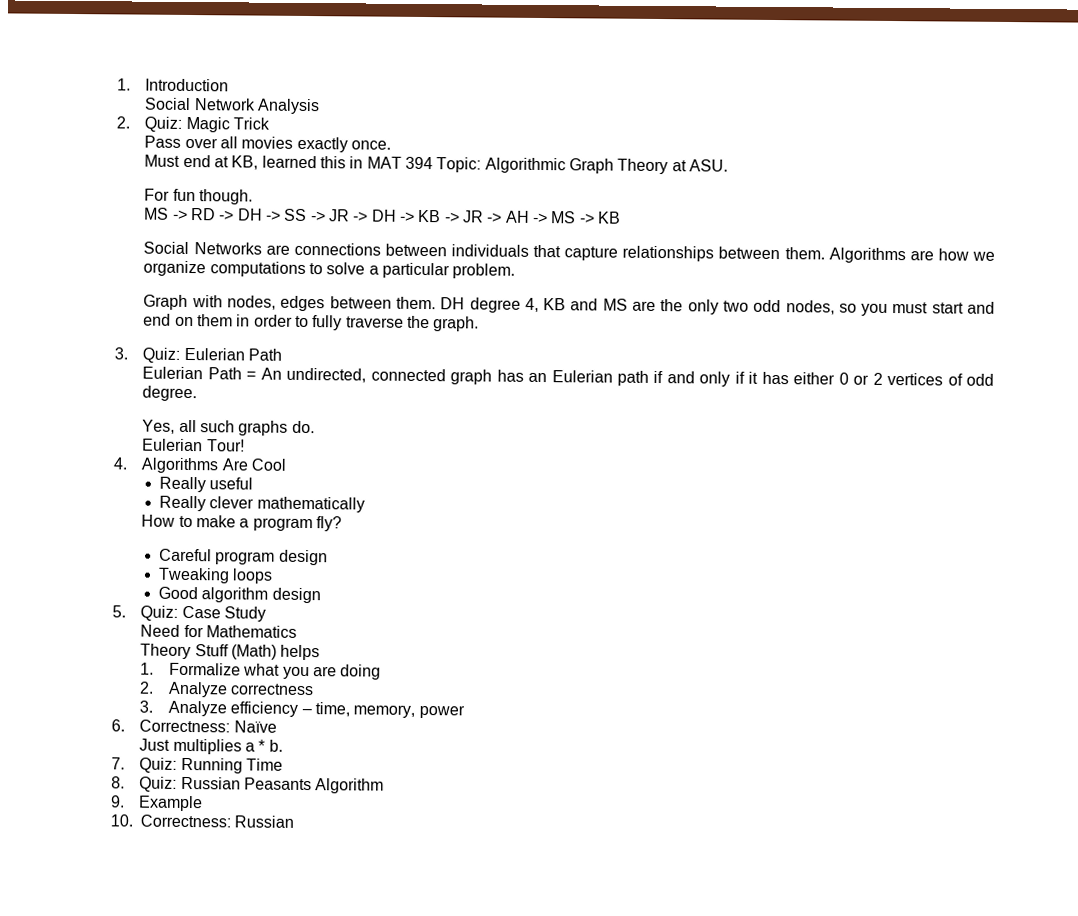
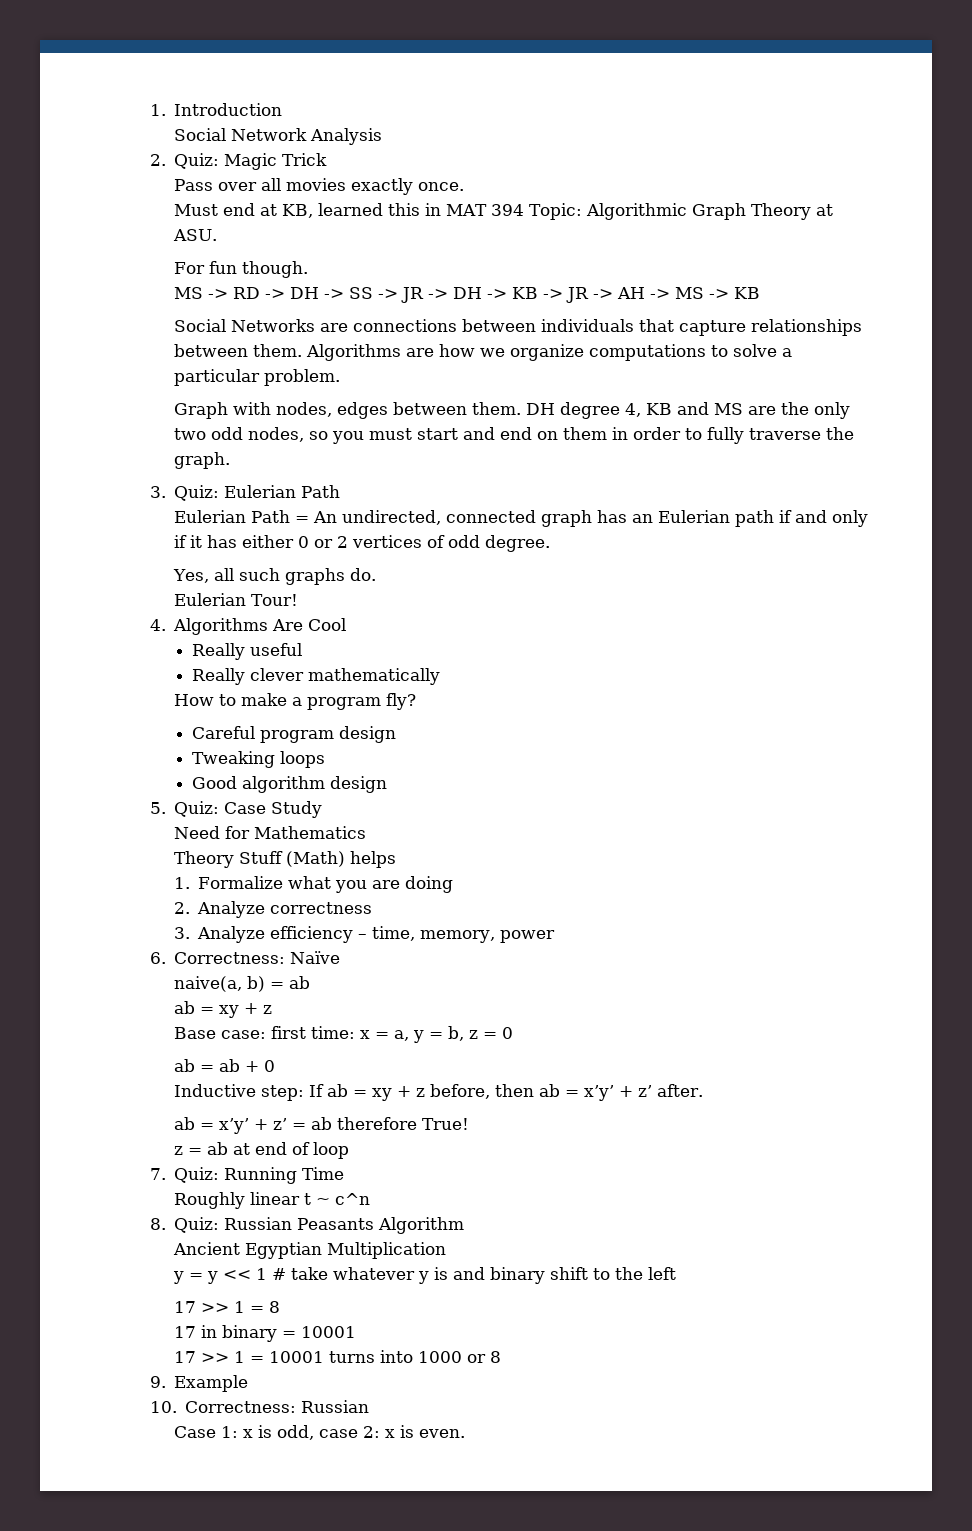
[139,738,283,755] Just multiplies a * b. -> [174,976,311,992] [174,1001,273,1018] [174,1026,514,1043] [174,1059,276,1072] [174,1084,704,1101] [174,1117,470,1134] [174,1142,350,1159] naive(a, b) = ab // ab = xy + z // Base case: first time: x = a, y = b, z = 0 // ab = ab + 0 // Inductive step: If ab = xy + z before, then ab = x’y’ + z’ after. // ab = x’y’ + z’ = ab therefore True! // z = ab at end of loop
(284, 764) none -> [174,1192,371,1209] // Roughly linear t ~ c^n
(385, 786) none -> [173,1242,447,1259] [173,1267,677,1284] [174,1301,281,1313] [174,1325,357,1342] [174,1350,502,1363] // Ancient Egyptian Multiplication // y = y << 1 # take whatever y is and binary shift to the left // 17 >> 1 = 8 // 17 in binary = 10001 // 17 >> 1 = 10001 turns into 1000 or 8
(295, 821) none -> [174,1425,466,1440] // Case 1: x is odd, case 2: x is even.

